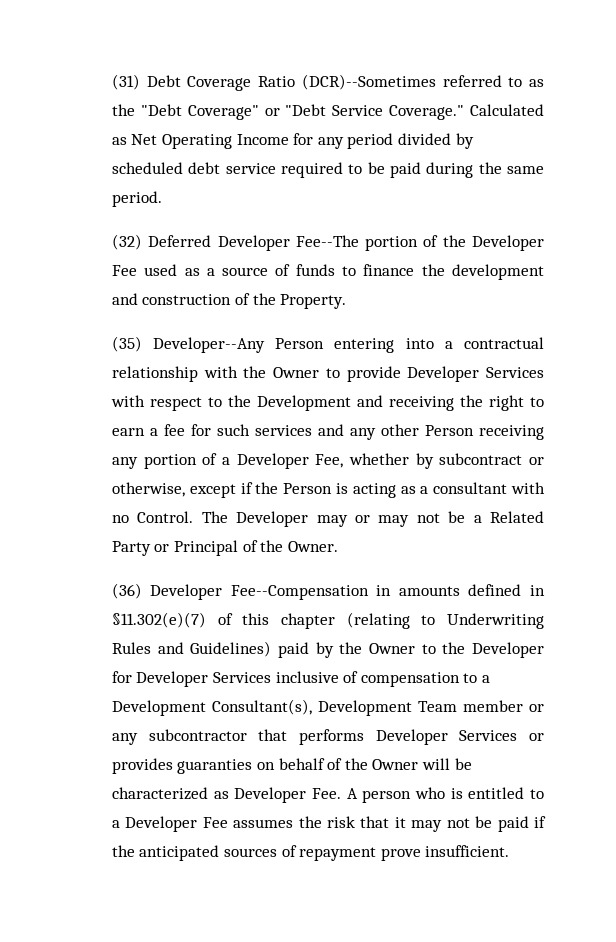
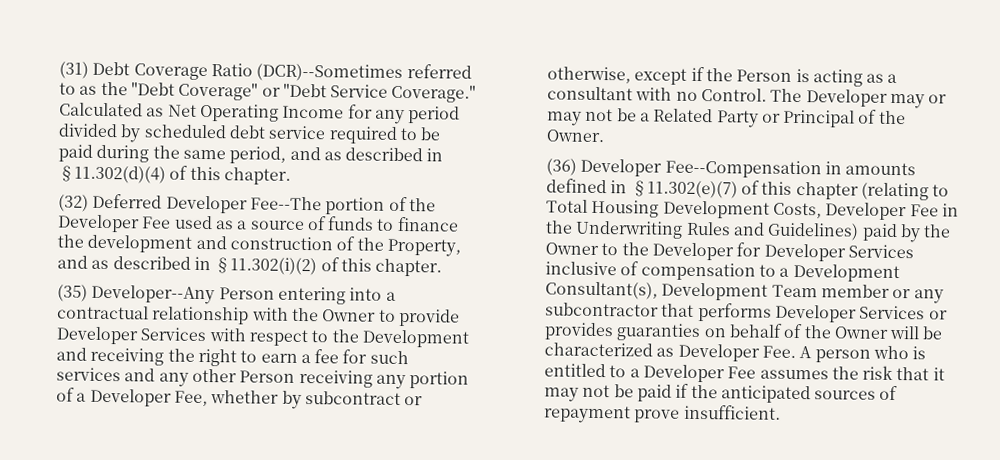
[111,191,162,207] period. -> [229,146,444,164] [57,165,291,185] period, and as described in §11.302(d)(4) of this chapter.
[280,294,347,309] Property. -> [386,238,461,257] [56,255,443,277] Property, and as described in §11.302(i)(2) of this chapter.
(436, 620) none -> [545,199,959,221] [544,220,573,234] Total Housing Development Costs, Developer Fee in the

